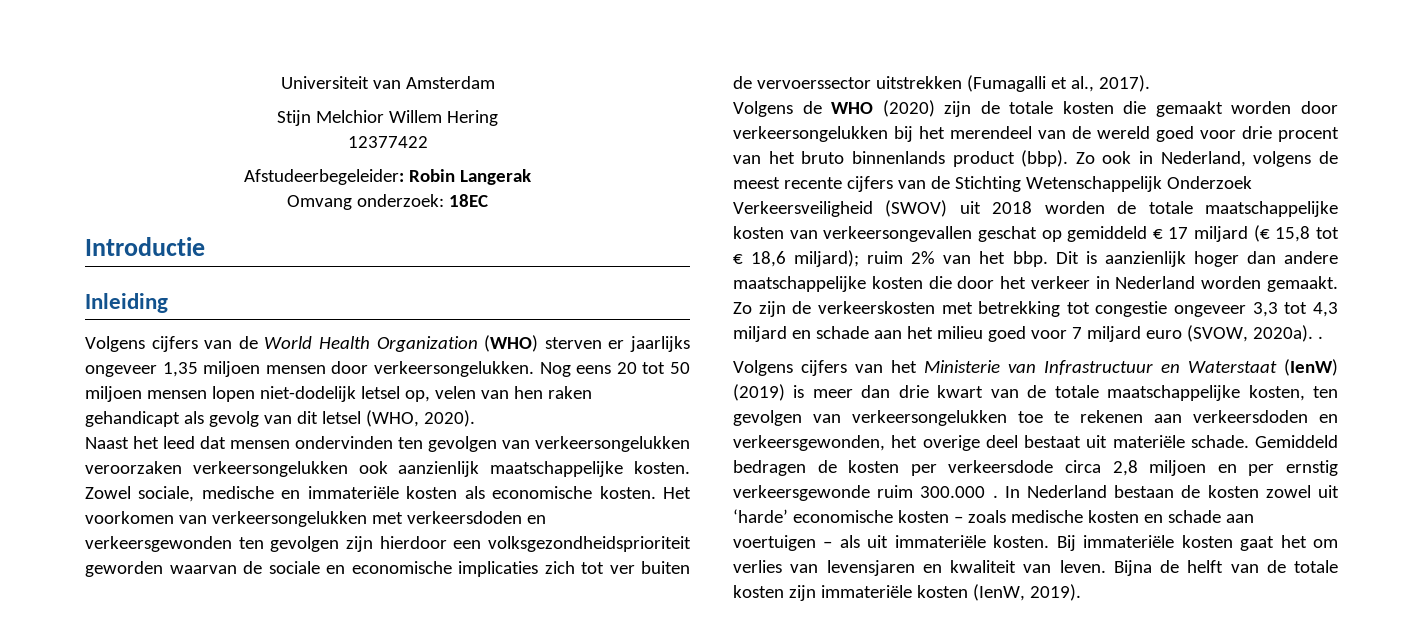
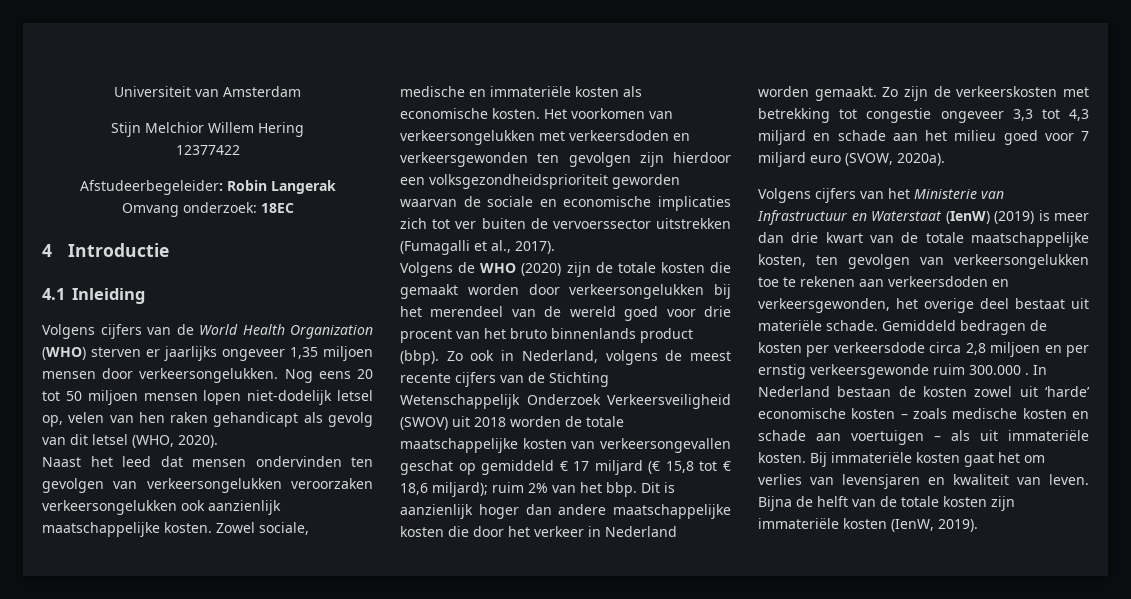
(488, 200) none -> [42,244,52,257] 4
(205, 246) none -> [42,288,65,300] 4.1
[1317,336,1323,339] . -> (945, 159) none

